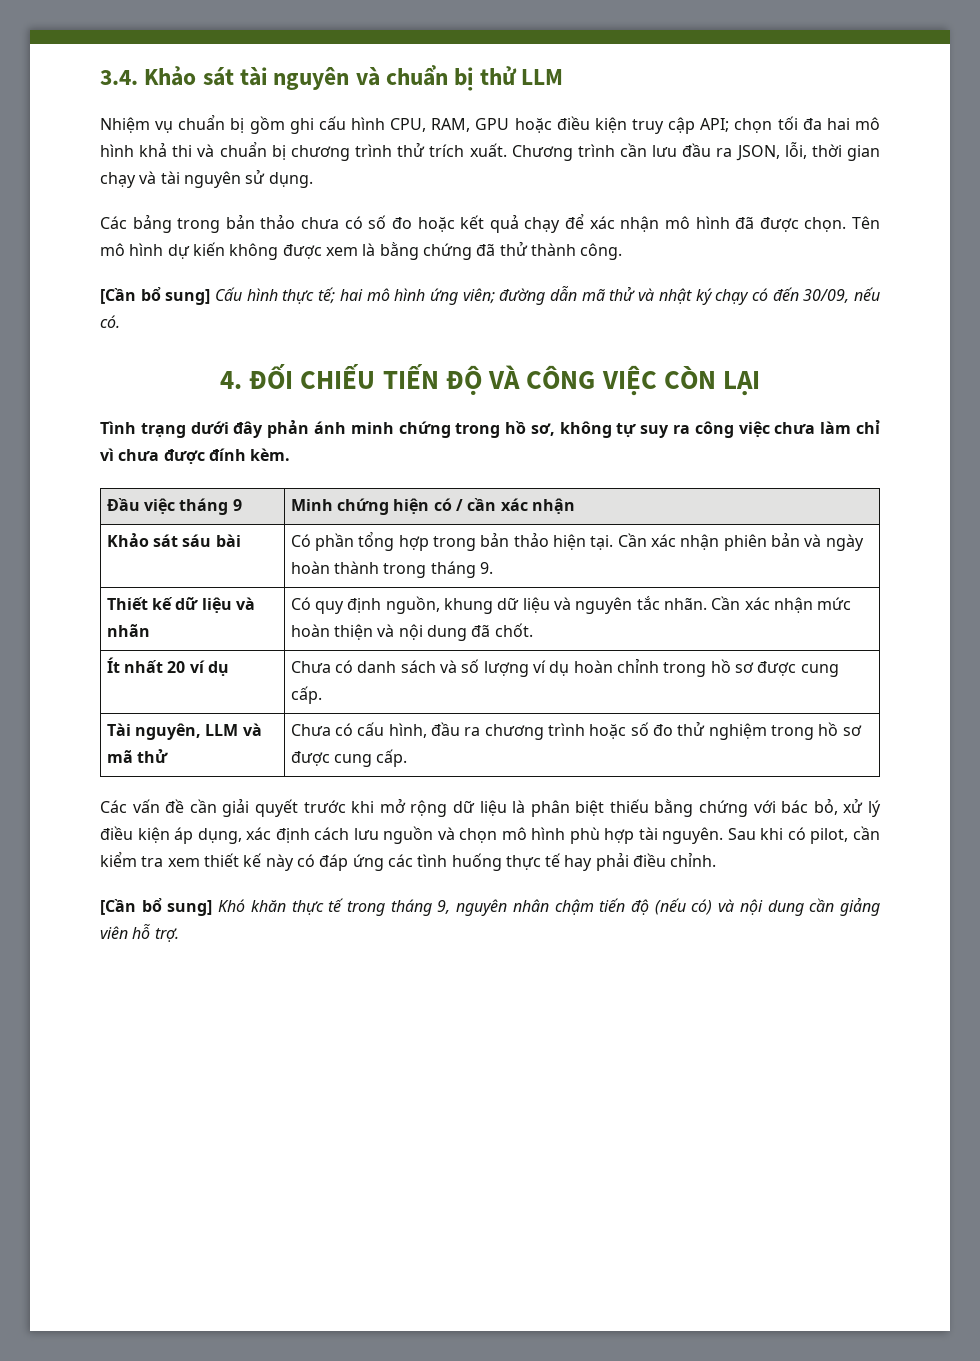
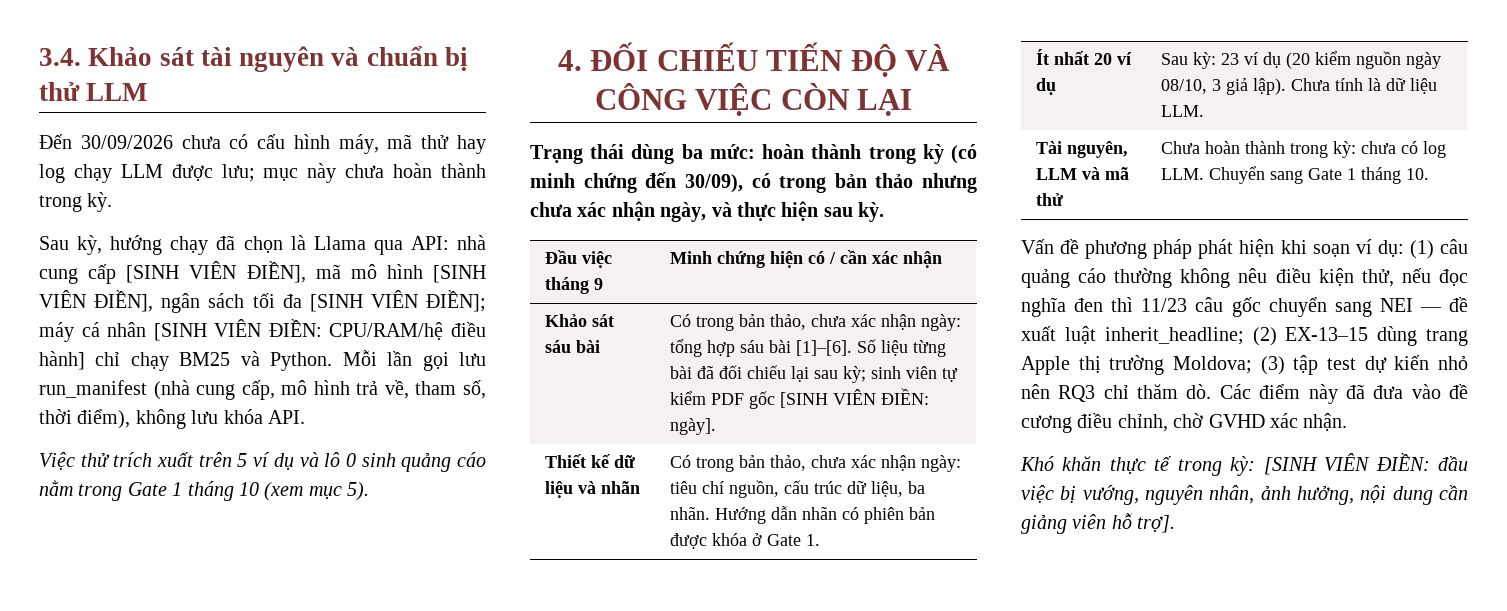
[100,114,880,134] [100,141,880,161] [100,169,313,188] [100,213,880,233] [100,241,623,260] [100,286,880,305] [100,315,120,328] Nhiệm vụ chuẩn bị gồm ghi cấu hình CPU, RAM, GPU hoặc điều kiện truy cập API; chọn tối đa hai mô hình khả thi và chuẩn bị chương trình thử trích xuất. Chương trình cần lưu đầu ra JSON, lỗi, thời gian chạy và tài nguyên sử dụng. // Các bảng trong bản thảo chưa có số đo hoặc kết quả chạy để xác nhận mô hình đã được chọn. Tên mô hình dự kiến không được xem là bằng chứng đã thử thành công. // [Cần bổ sung] Cấu hình thực tế; hai mô hình ứng viên; đường dẫn mã thử và nhật ký chạy có đến 30/09, nếu có. -> [39,134,486,154] [39,163,487,183] [39,192,113,212] [39,235,487,255] [39,261,486,284] [39,290,486,313] [39,319,486,342] [39,350,487,371] [39,380,486,400] [39,409,305,429] [39,452,486,472] [39,480,370,501] Đến 30/09/2026 chưa có cấu hình máy, mã thử hay log chạy LLM được lưu; mục này chưa hoàn thành trong kỳ. // Sau kỳ, hướng chạy đã chọn là Llama qua API: nhà cung cấp [SINH VIÊN ĐIỀN], mã mô hình [SINH VIÊN ĐIỀN], ngân sách tối đa [SINH VIÊN ĐIỀN]; máy cá nhân [SINH VIÊN ĐIỀN: CPU/RAM/hệ điều hành] chỉ chạy BM25 và Python. Mỗi lần gọi lưu run_manifest (nhà cung cấp, mô hình trả về, tham số, thời điểm), không lưu khóa API. // Việc thử trích xuất trên 5 ví dụ và lô 0 sinh quảng cáo nằm trong Gate 1 tháng 10 (xem mục 5).
[100,420,880,438] [100,448,291,464] Tình trạng dưới đây phản ánh minh chứng trong hồ sơ, không tự suy ra công việc chưa làm chỉ vì chưa được đính kèm. -> [530,144,977,164] [530,172,977,193] [530,201,885,222] Trạng thái dùng ba mức: hoàn thành trong kỳ (có minh chứng đến 30/09), có trong bản thảo nhưng chưa xác nhận ngày, và thực hiện sau kỳ.
[315,531,864,551] [290,561,494,578] phần tổng hợp trong bản thảo hiện tại. Cần xác nhận phiên bản và ngày hoàn thành trong tháng 9. -> [696,314,962,331] [670,339,947,357] [670,365,959,383] [670,388,930,409] [670,418,717,435] trong bản thảo, chưa xác nhận ngày: tổng hợp sáu bài [1]–[6]. Số liệu từng bài đã đối chiếu lại sau kỳ; sinh viên tự kiểm PDF gốc [SINH VIÊN ĐIỀN: ngày].
[315,596,852,614] [290,623,533,641] quy định nguồn, khung dữ liệu và nguyên tắc nhãn. Cần xác nhận mức hoàn thiện và nội dung đã chốt. -> [696,455,962,472] [670,480,926,498] [670,506,936,524] [670,533,821,549] trong bản thảo, chưa xác nhận ngày: tiêu chí nguồn, cấu trúc dữ liệu, ba nhãn. Hướng dẫn nhãn có phiên bản được khóa ở Gate 1.
[290,658,839,677] [290,686,322,704] Chưa có danh sách và số lượng ví dụ hoàn chỉnh trong hồ sơ được cung cấp. -> [1161,51,1442,69] [1161,78,1438,95] [1161,105,1205,117] Sau kỳ: 23 ví dụ (20 kiểm nguồn ngày 08/10, 3 giả lập). Chưa tính là dữ liệu LLM.
[335,721,862,740] [290,749,408,767] [100,798,881,817] [100,826,880,844] [100,851,717,871] [100,898,213,916] có cấu hình, đầu ra chương trình hoặc số đo thử nghiệm trong hồ sơ được cung cấp. // Các vấn đề cần giải quyết trước khi mở rộng dữ liệu là phân biệt thiếu bằng chứng với bác bỏ, xử lý điều kiện áp dụng, xác định cách lưu nguồn và chọn mô hình phù hợp tài nguyên. Sau khi có pilot, cần kiểm tra xem thiết kế này có đáp ứng các tình huống thực tế hay phải điều chỉnh. // [Cần bổ sung] -> [1205,141,1447,158] [1161,166,1430,184] [1021,239,1468,259] [1021,268,1468,288] [1021,297,1468,317] [1021,326,1468,346] [1021,355,1468,375] [1021,384,1468,404] [1021,413,1348,433] hoàn thành trong kỳ: chưa có log LLM. Chuyển sang Gate 1 tháng 10. // Vấn đề phương pháp phát hiện khi soạn ví dụ: (1) câu quảng cáo thường không nêu điều kiện thử, nếu đọc nghĩa đen thì 11/23 câu gốc chuyển sang NEI — đề xuất luật inherit_headline; (2) EX-13–15 dùng trang Apple thị trường Moldova; (3) tập test dự kiến nhỏ nên RQ3 chỉ thăm dò. Các điểm này đã đưa vào đề cương điều chỉnh, chờ GVHD xác nhận. //
[390,898,735,916] tháng 9, nguyên nhân chậm tiến độ (nếu có) và -> [1230,453,1468,476] [1021,485,1354,505] kỳ: [SINH VIÊN ĐIỀN: đầu việc bị vướng, nguyên nhân, ảnh hưởng,
[154,928,179,942] trợ. -> [1137,515,1176,533] trợ].

